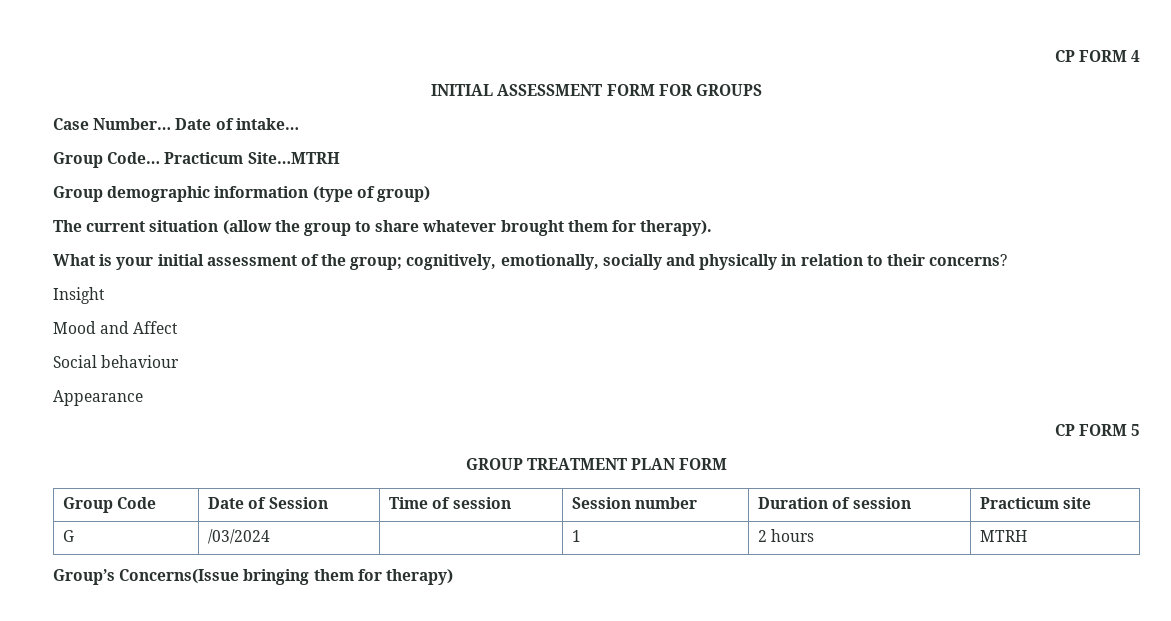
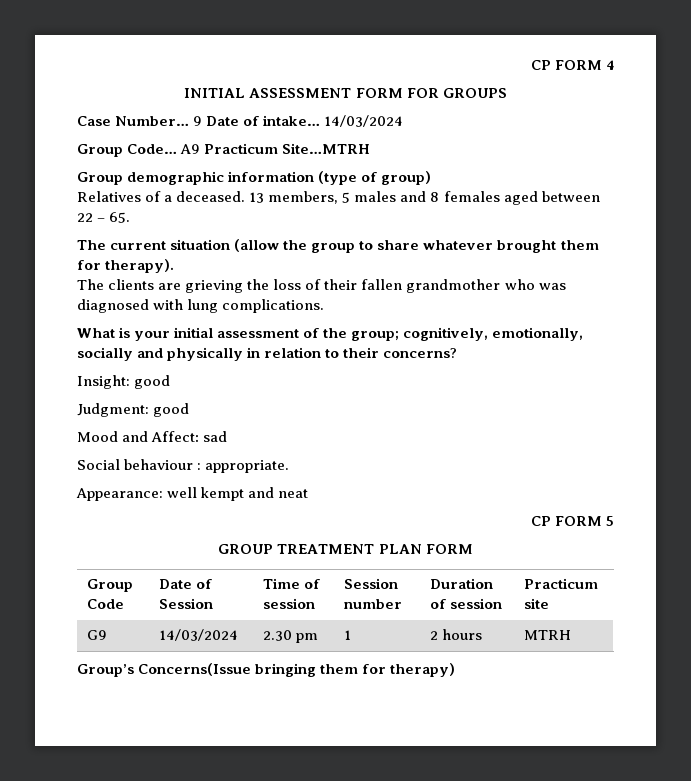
(172, 124) none -> [193,116,203,126] 9
(299, 124) none -> [324,115,404,127] 14/03/2024
(161, 158) none -> [180,144,201,154] A9
(430, 194) none -> [77,191,600,205] [77,212,131,223] // Relatives of a deceased. 13 members, 5 males and 8 females aged between 22 – 65.
(713, 228) none -> [77,279,566,293] [77,299,325,313] // The clients are grieving the loss of their fallen grandmother who was diagnosed with lung complications.
[53,287,105,304] Insight -> [77,375,171,389] [77,403,190,417] Insight: good // Judgment: good
[133,321,179,334] Affect -> [151,431,228,442] Affect: sad
[53,390,143,406] // Appearance -> [197,460,290,473] [76,487,309,501] : appropriate. // Appearance: well kempt and neat
[63,530,75,542] [208,529,271,544] G | /03/2024 | -> [86,630,107,640] [158,629,238,641] [262,630,318,643] G9 | 14/03/2024 | 2.30 pm

